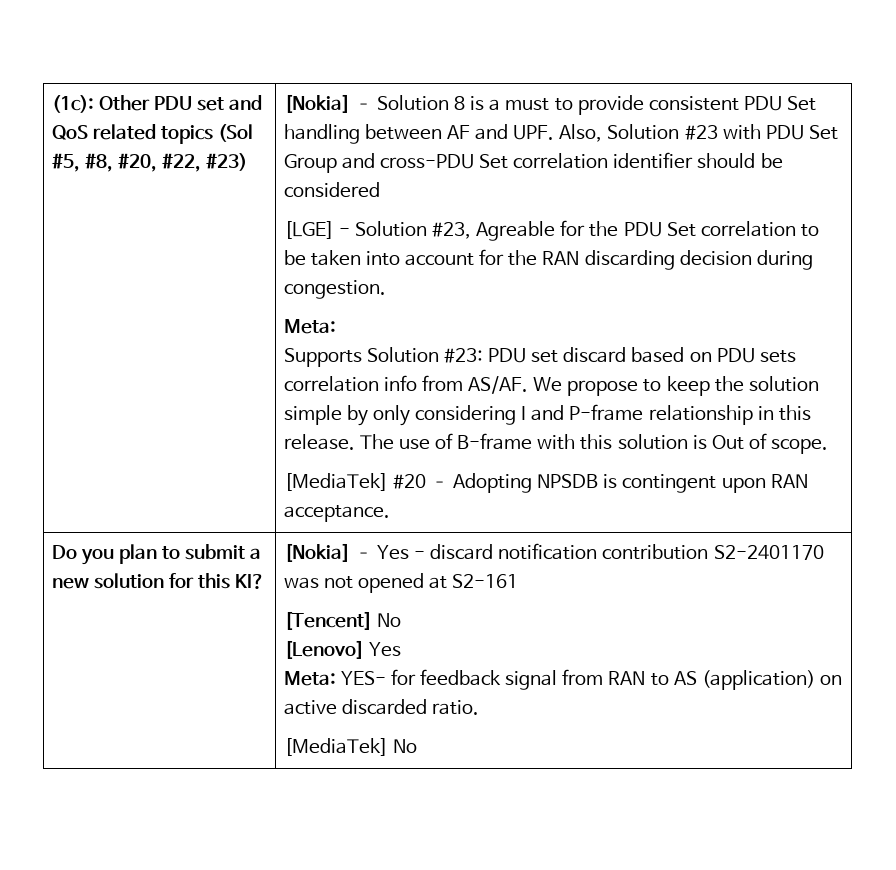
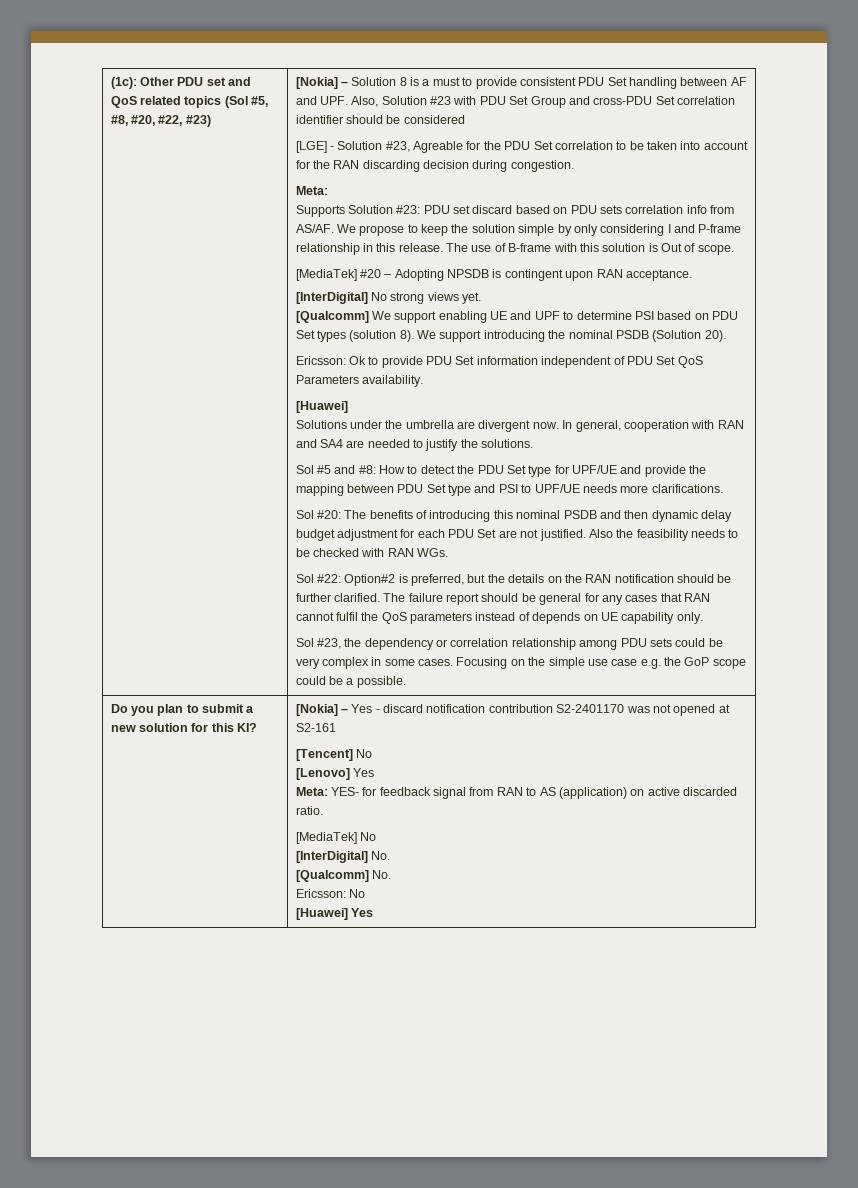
(390, 513) none -> [295,292,482,304] [295,311,739,323] [295,330,726,342] [295,356,703,368] [295,375,423,387] [295,401,348,413] [295,420,744,432] [295,439,534,451] [295,465,707,477] [295,484,723,496] [295,510,733,522] [295,529,739,541] [295,548,449,557] [295,574,732,586] [295,593,711,605] [295,612,703,624] [295,638,723,650] [295,657,746,669] [295,676,406,688] // [InterDigital] No strong views yet. // [Qualcomm] We support enabling UE and UPF to determine PSI based on PDU Set types (solution 8). We support introducing the nominal PSDB (Solution 20). // Ericsson: Ok to provide PDU Set information independent of PDU Set QoS Parameters availability. // [Huawei] // Solutions under the umbrella are divergent now. In general, cooperation with RAN and SA4 are needed to justify the solutions. // Sol #5 and #8: How to detect the PDU Set type for UPF/UE and provide the mapping between PDU Set type and PSI to UPF/UE needs more clarifications. // Sol #20: The benefits of introducing this nominal PSDB and then dynamic delay budget adjustment for each PDU Set are not justified. Also the feasibility needs to be checked with RAN WGs. // Sol #22: Option#2 is preferred, but the details on the RAN notification should be further clarified. The failure report should be general for any cases that RAN cannot fulfil the QoS parameters instead of depends on UE capability only. // Sol #23, the dependency or correlation relationship among PDU sets could be very complex in some cases. Focusing on the simple use case e.g. the GoP scope could be a possible.
(417, 746) none -> [295,851,390,863] [295,870,391,882] [295,889,365,898] [295,908,373,920] // [InterDigital] No. // [Qualcomm] No. // Ericsson: No // [Huawei] Yes

